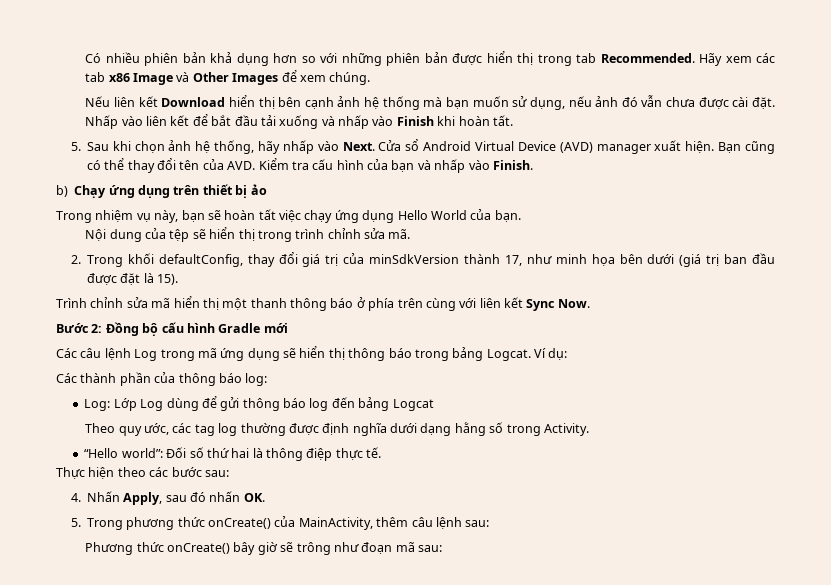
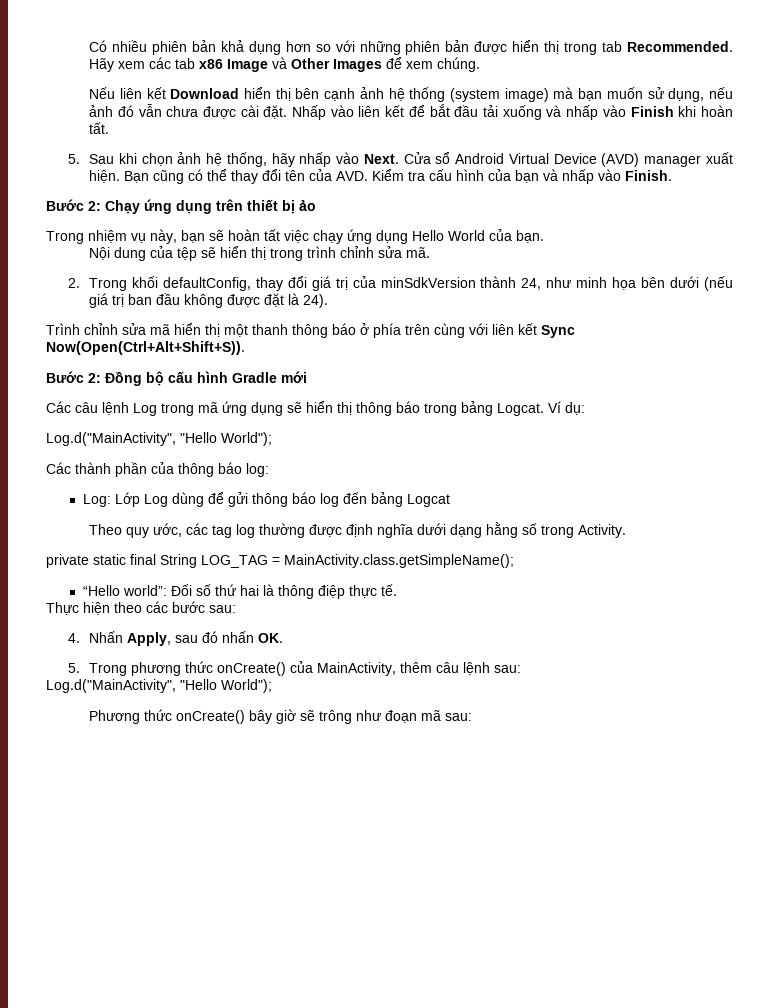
(420, 103) none -> [449,88,549,102] (system image)
[56,185,68,197] b) -> [46,199,101,211] Bước 2:
[504,255,522,266] 17, -> [521,278,542,290] 24,
[679,254,702,267] (giá -> [704,276,734,291] [89,293,109,308] (nếu giá
(775, 258) none -> [184,294,224,308] không
[157,274,179,285] 15). -> [303,294,329,308] 24).
[557,299,590,308] Now. -> [46,341,245,355] Now(Open(Ctrl+Alt+Shift+S)).
(568, 354) none -> [46,432,272,446] // Log.d("MainActivity", "Hello World");
(589, 429) none -> [46,554,514,568] // private static final String LOG_TAG = MainActivity.class.getSimpleName();
(490, 523) none -> [46,679,272,693] // Log.d("MainActivity", "Hello World");

